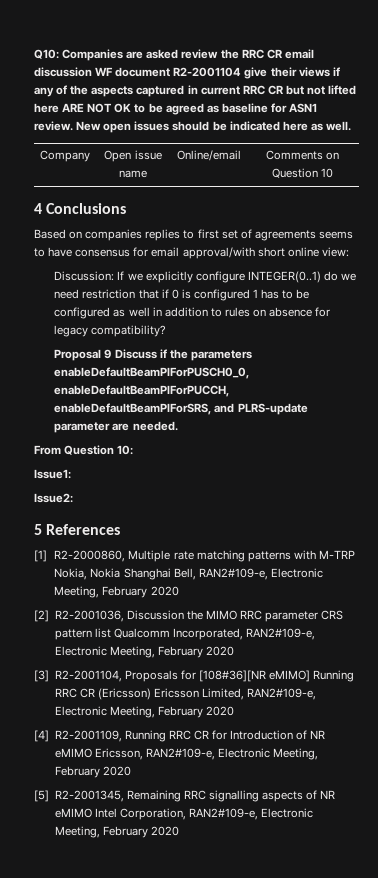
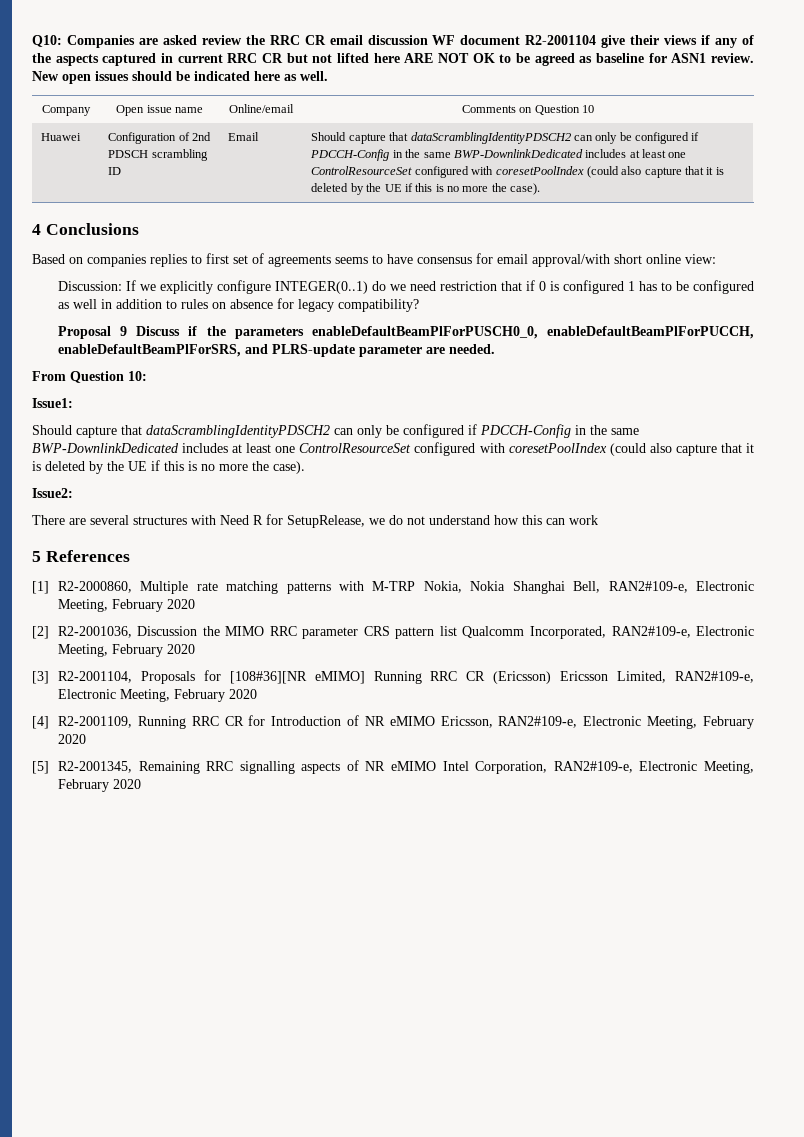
(334, 173) none -> [41,133,82,141] [108,132,212,144] [108,149,208,161] [108,167,122,175] [228,132,260,141] [311,132,700,144] [310,149,687,161] [311,166,724,178] [311,183,541,195] // Huawei | Configuration of 2nd PDSCH scrambling ID | Email | Should capture that dataScramblingIdentityPDSCH2 can only be configured if PDCCH-Config in the same BWP-DownlinkDedicated includes at least one ControlResourceSet configured with coresetPoolIndex (could also capture that it is deleted by the UE if this is no more the case).
[34,493,73,503] Issue2: -> [32,424,639,438] [32,442,755,456] [32,460,305,474] [32,488,73,498] [32,514,598,528] Should capture that dataScramblingIdentityPDSCH2 can only be configured if PDCCH-Config in the same BWP-DownlinkDedicated includes at least one ControlResourceSet configured with coresetPoolIndex (could also capture that it is deleted by the UE if this is no more the case). // Issue2: // There are several structures with Need R for SetupRelease, we do not understand how this can work

